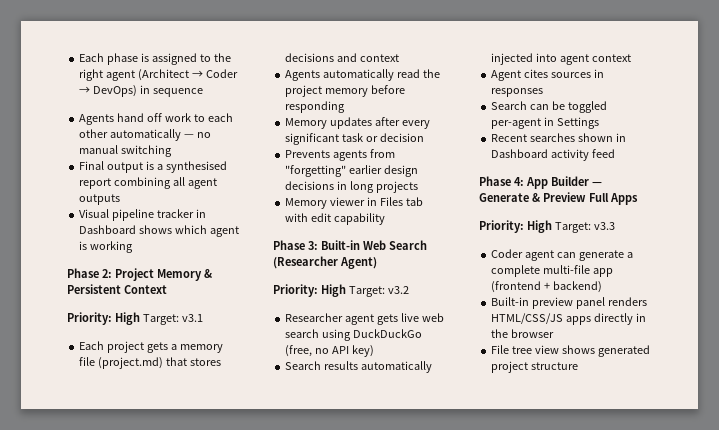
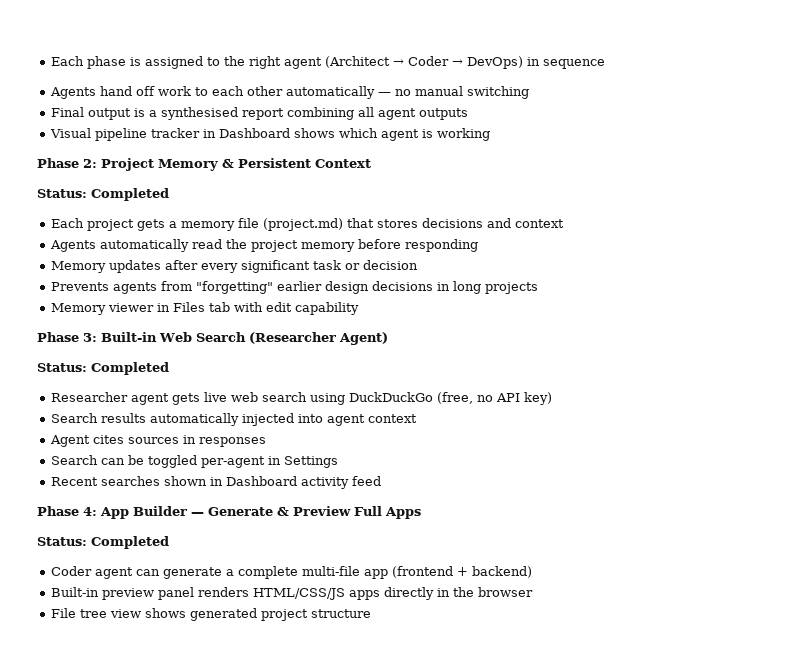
[67,312,203,325] Priority: High Target: v3.1 -> [37,188,169,201] Status: Completed
[273,284,409,297] Priority: High Target: v3.2 -> [37,362,169,375] Status: Completed
[479,220,615,233] Priority: High Target: v3.3 -> [37,536,169,549] Status: Completed

